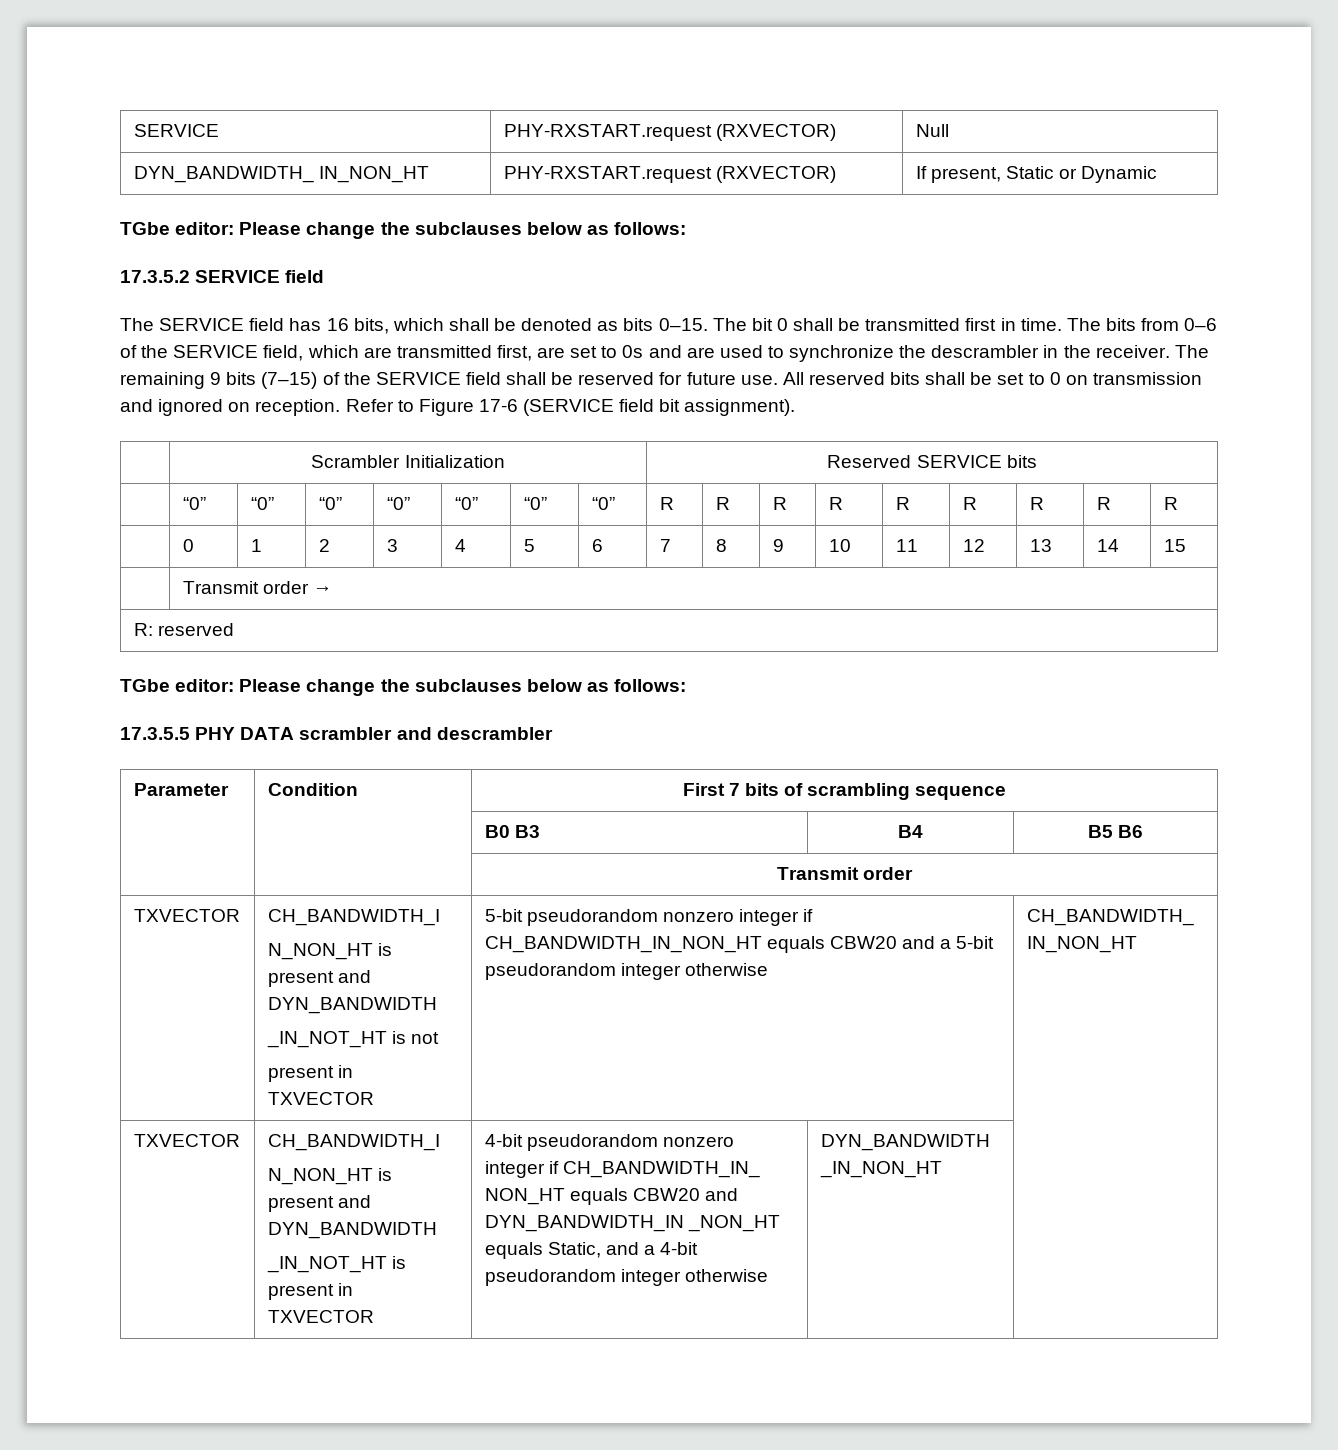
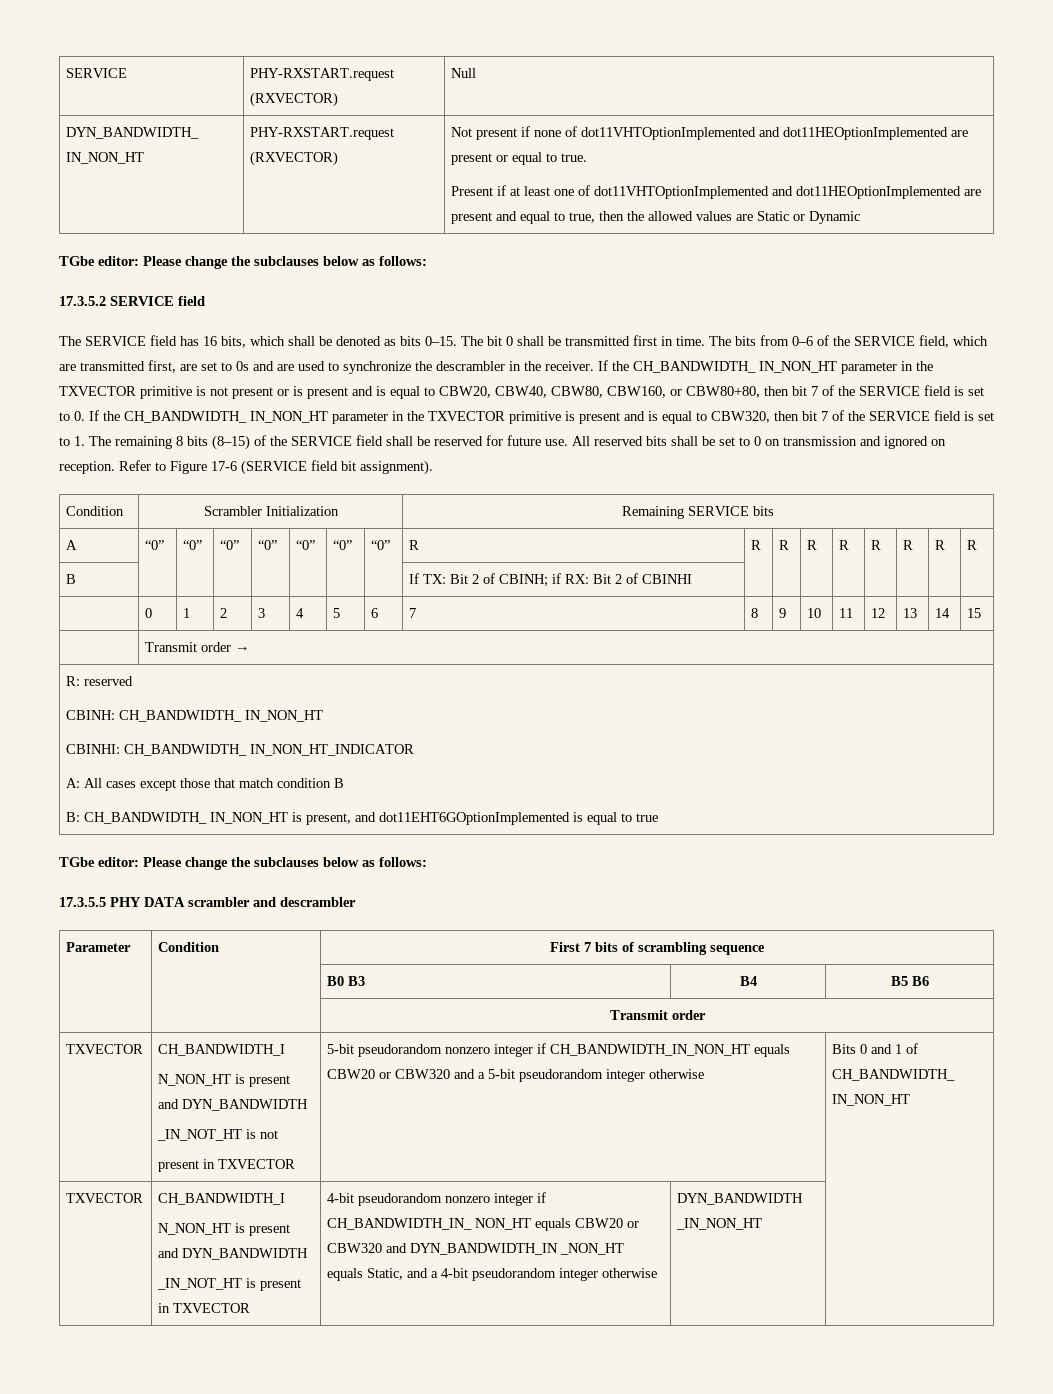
[915,166,1001,183] If present, -> [451,126,969,140] [451,152,588,165] [451,185,982,199] [451,211,754,224] Not present if none of dot11VHTOptionImplemented and dot11HEOptionImplemented are present or equal to true. // Present if at least one of dot11VHTOptionImplemented and dot11HEOptionImplemented are present and equal to true, then the allowed values are
[1174,345,1209,358] [120,372,318,389] The remaining 9 bits (7–15) -> [598,360,933,374] [59,385,984,399] [59,410,994,424] [59,435,250,450] If the CH_BANDWIDTH_ IN_NON_HT parameter in the TXVECTOR primitive is not present or is present and is equal to CBW20, CBW40, CBW80, CBW160, or CBW80+80, then bit 7 of the SERVICE field is set to 0. If the CH_BANDWIDTH_ IN_NON_HT parameter in the TXVECTOR primitive is present and is equal to CBW320, then bit 7 of the SERVICE field is set to 1. The remaining 8 bits (8–15)
(796, 407) none -> [66,506,125,516] Condition
[827,455,912,468] Reserved -> [622,506,684,519] Remaining
(1037, 461) none -> [66,540,78,550] A
(1178, 503) none -> [66,574,77,584] [409,573,693,587] // B | | | | | | | | If TX: Bit 2 of CBINH; if RX: Bit 2 of CBINHI | | | | | | | |
(234, 629) none -> [66,710,324,722] [66,744,415,756] [66,778,345,791] [66,812,659,825] // CBINH: CH_BANDWIDTH_ IN_NON_HT // CBINHI: CH_BANDWIDTH_ IN_NON_HT_INDICATOR // A: All cases except those that match condition B // B: CH_BANDWIDTH_ IN_NON_HT is present, and dot11EHT6GOptionImplemented is equal to true
(898, 942) none -> [379,1069,451,1079] or CBW320
(769, 969) none -> [832,1043,919,1054] Bits 0 and 1 of
(701, 1194) none -> [627,1221,640,1228] [327,1243,383,1253] or CBW320

